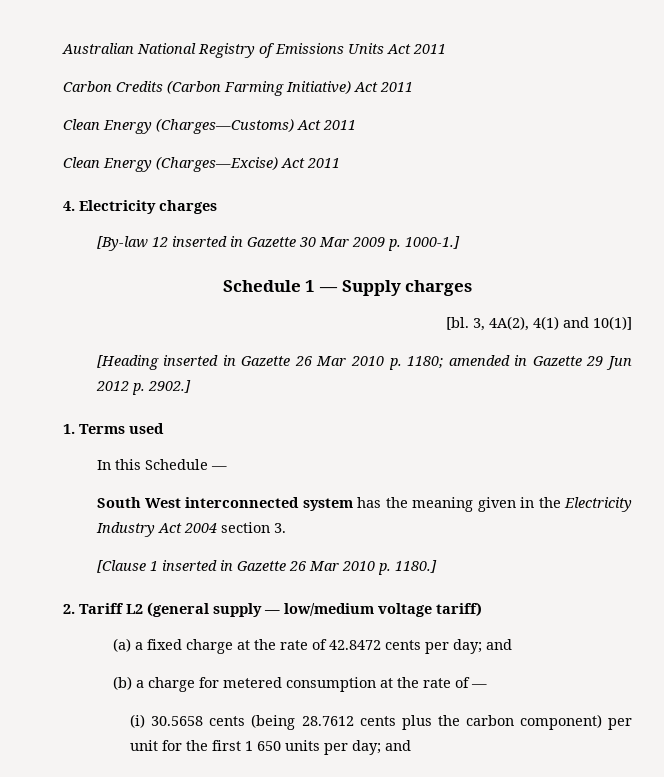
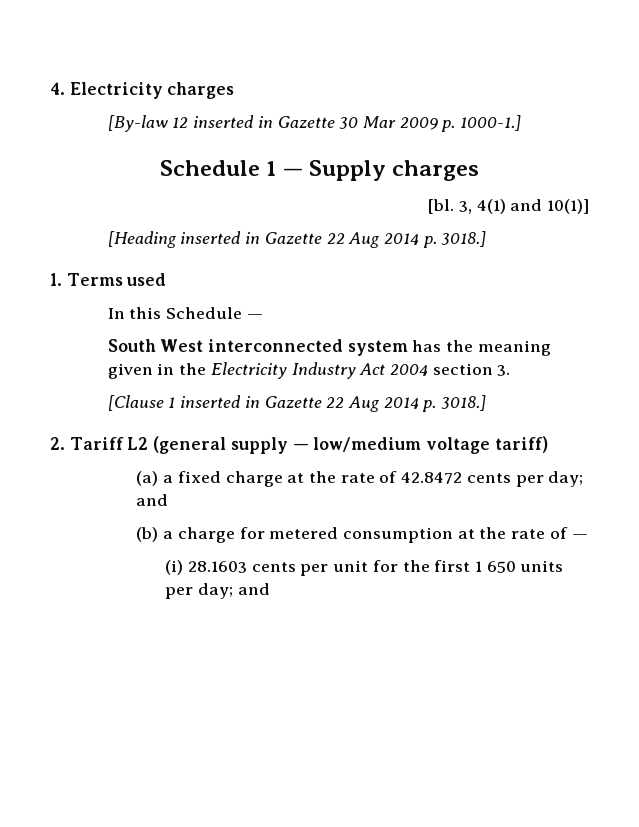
[62,43,446,58] [63,80,413,96] [63,118,356,134] [63,156,340,172] Australian National Registry of Emissions Units Act 2011 // Carbon Credits (Carbon Farming Initiative) Act 2011 // Clean Energy (Charges—Customs) Act 2011 // Clean Energy (Charges—Excise) Act 2011 // -> (50, 88) none
[489,316,529,331] 4A(2), -> (472, 207) none
[294,355,633,370] [95,380,191,395] 26 Mar 2010 p. 1180; amended in Gazette 29 Jun 2012 p. 2902.] -> [326,231,487,248] 22 Aug 2014 p. 3018.]
[288,560,437,575] 26 Mar 2010 p. 1180.] -> [326,395,487,412] 22 Aug 2014 p. 3018.]
[151,714,602,730] 30.5658 cents (being 28.7612 cents plus the carbon component) -> [187,561,296,573] 28.1603 cents

